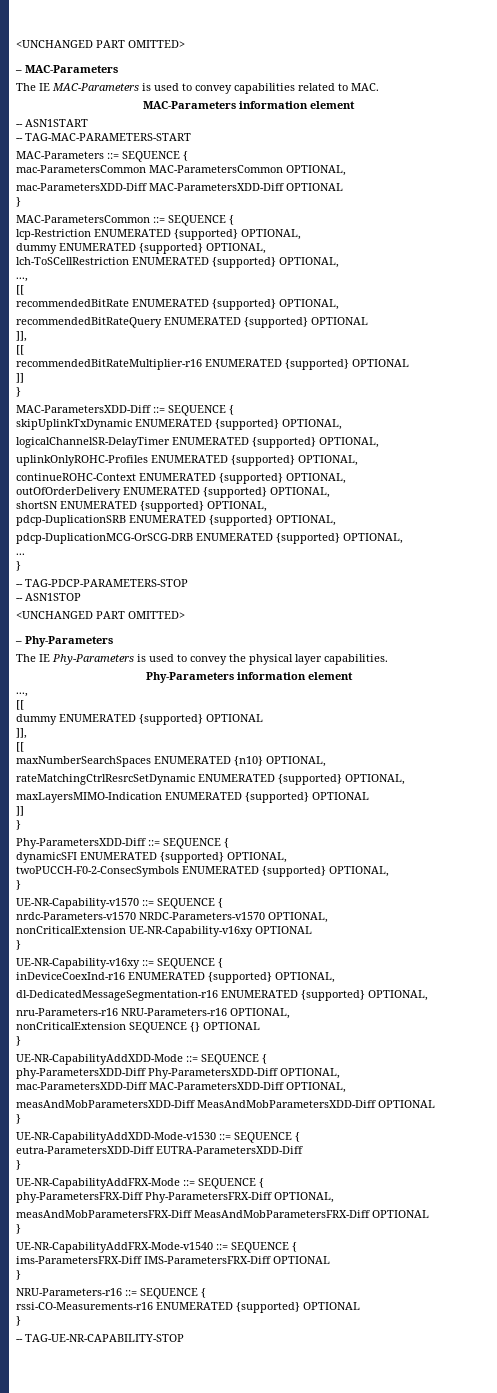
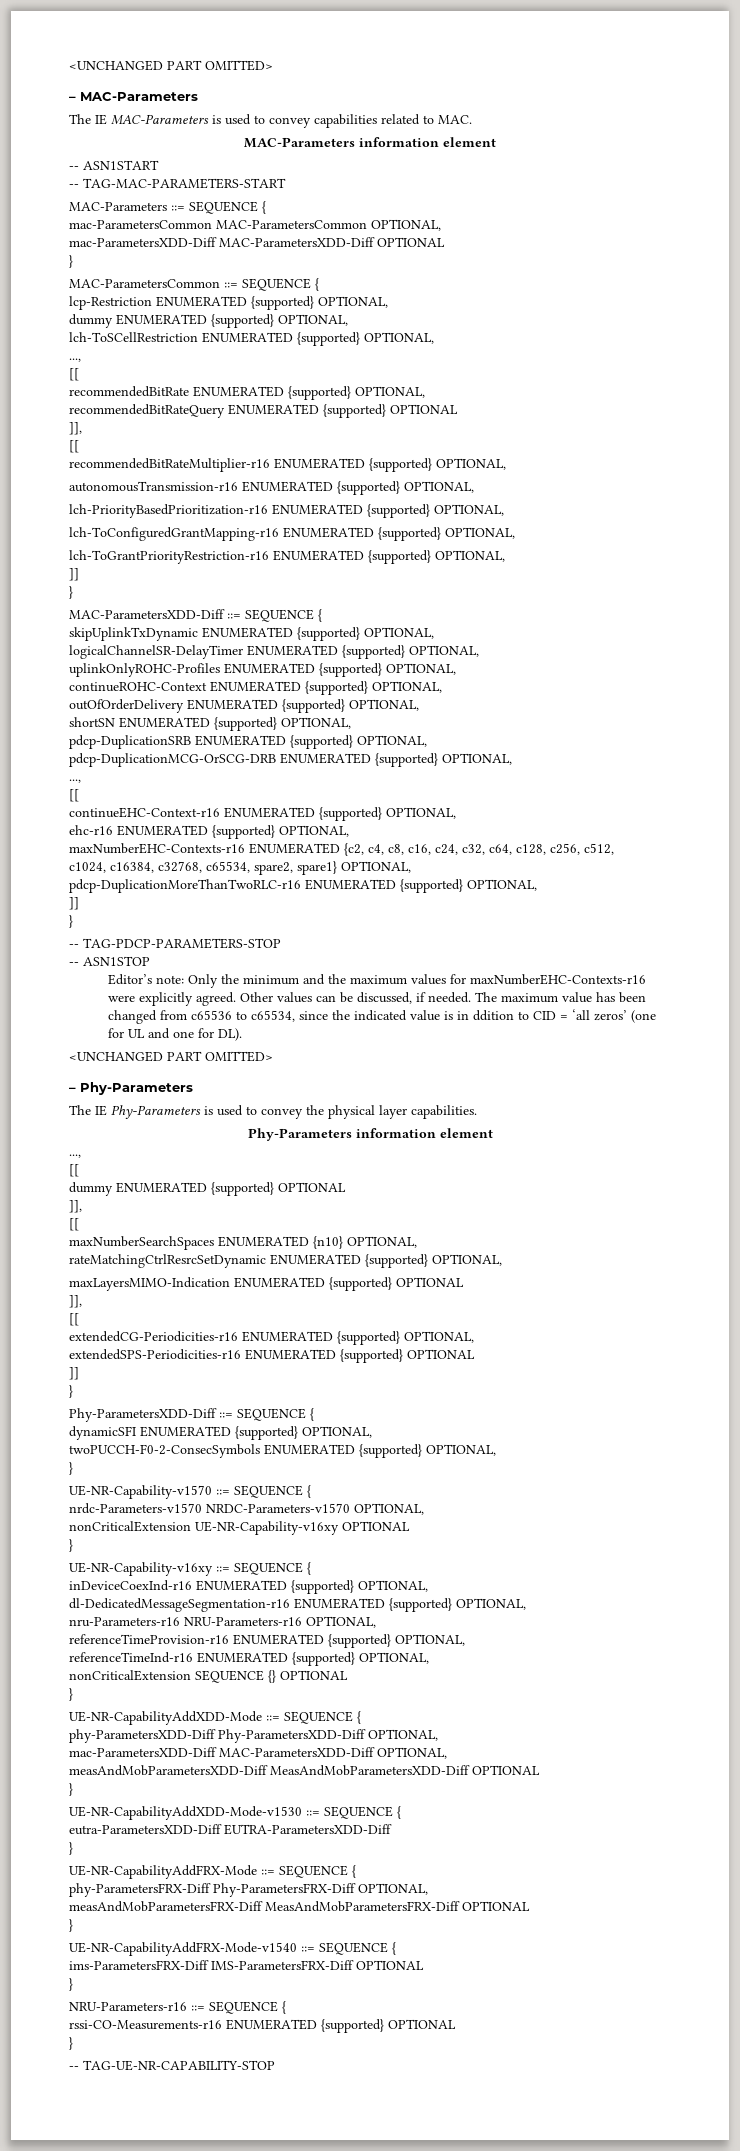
[352,359,409,367] OPTIONAL -> [436,458,506,470] [69,481,474,495] [69,504,504,518] [69,527,515,541] [69,550,505,564] OPTIONAL, // autonomousTransmission-r16 ENUMERATED {supported} OPTIONAL, // lch-PriorityBasedPrioritization-r16 ENUMERATED {supported} OPTIONAL, // lch-ToConfiguredGrantMapping-r16 ENUMERATED {supported} OPTIONAL, // lch-ToGrantPriorityRestriction-r16 ENUMERATED {supported} OPTIONAL,
[16,553,25,555] ... -> [69,779,81,783] [69,789,79,802] [69,807,456,821] [69,825,349,839] [69,843,614,856] [69,861,411,875] [69,879,537,893] [69,897,79,910] ..., // [[ // continueEHC-Context-r16 ENUMERATED {supported} OPTIONAL, // ehc-r16 ENUMERATED {supported} OPTIONAL, // maxNumberEHC-Contexts-r16 ENUMERATED {c2, c4, c8, c16, c24, c32, c64, c128, c256, c512, // c1024, c16384, c32768, c65534, spare2, spare1} OPTIONAL, // pdcp-DuplicationMoreThanTwoRLC-r16 ENUMERATED {supported} OPTIONAL, // ]]
(81, 597) none -> [108,974,647,988] [108,992,647,1006] [108,1009,657,1024] [108,1028,243,1041] // Editor’s note: Only the minimum and the maximum values for maxNumberEHC-Contexts-r16 were explicitly agreed. Other values can be discussed, if needed. The maximum value has been changed from c65536 to c65534, since the indicated value is in ddition to CID = ‘all zeros’ (one for UL and one for DL).
(369, 796) none -> [69,1295,82,1308] [69,1313,79,1326] [69,1331,474,1345] [69,1349,475,1363] // ]], // [[ // extendedCG-Periodicities-r16 ENUMERATED {supported} OPTIONAL, // extendedSPS-Periodicities-r16 ENUMERATED {supported} OPTIONAL
(290, 1013) none -> [69,1634,465,1648] [69,1652,429,1666] // referenceTimeProvision-r16 ENUMERATED {supported} OPTIONAL, // referenceTimeInd-r16 ENUMERATED {supported} OPTIONAL,

